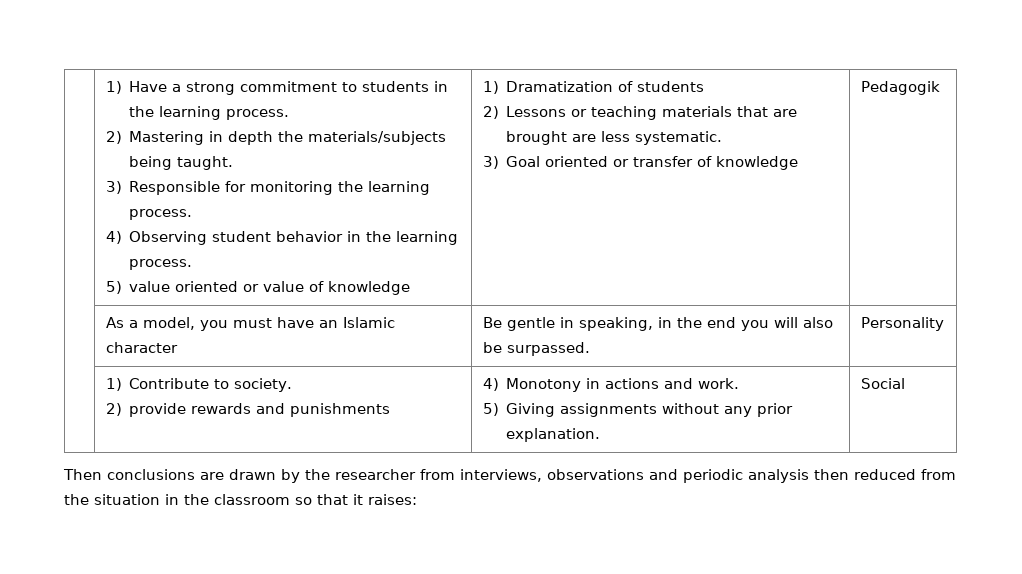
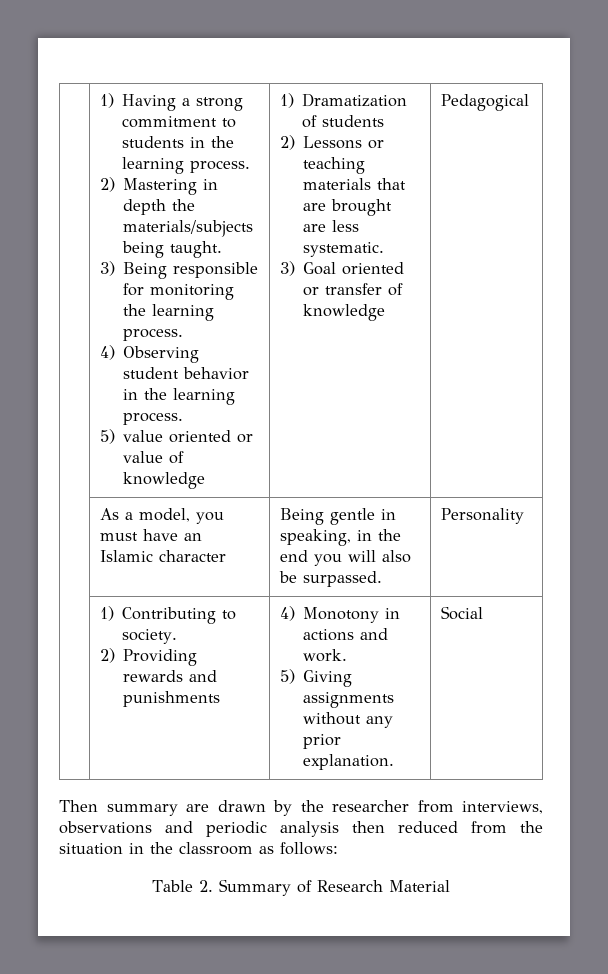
[105,81,167,94] | 1) Have -> [100,93,177,111] | 1) Having
[128,181,220,195] Responsible -> [123,262,259,279] Being responsible
[860,81,940,95] Pedagogik -> [441,94,530,111] Pedagogical
[482,317,502,328] Be -> [280,508,325,525] Being
[128,378,209,389] Contribute -> [122,607,217,624] Contributing
[128,403,186,417] provide -> [123,649,198,666] Providing
[107,469,195,480] conclusions -> [106,804,178,816] summary
[295,494,417,505] so that it raises: -> [259,842,338,855] [152,879,450,896] as follows: // Table 2. Summary of Research Material

